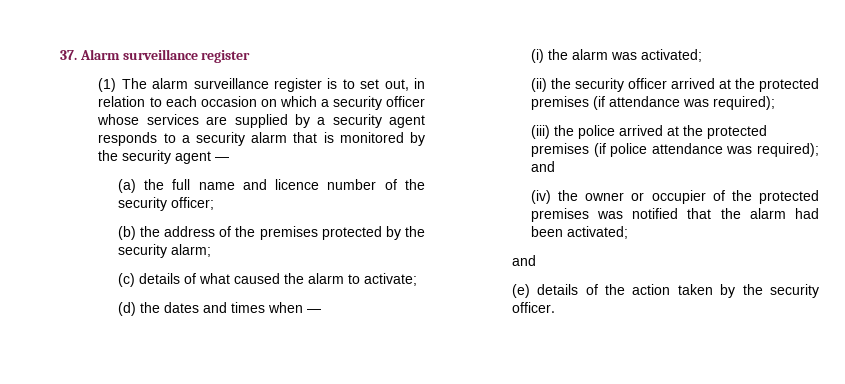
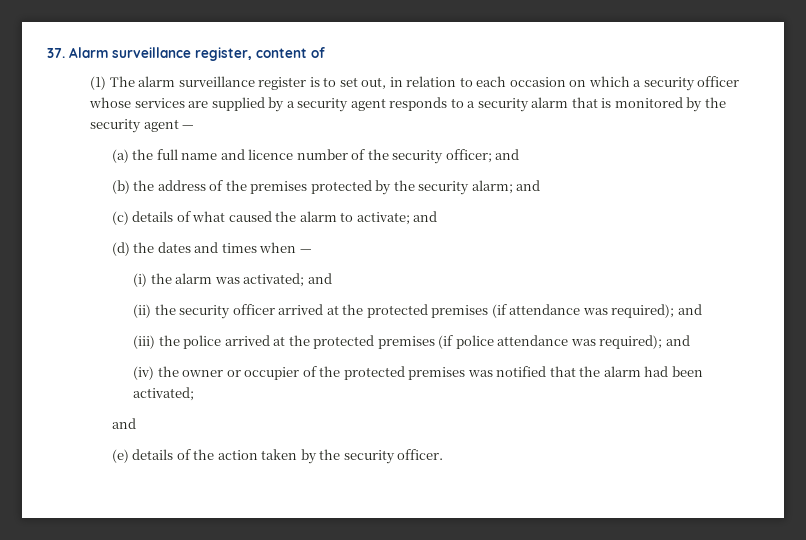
[201,50,251,63] register -> [195,47,325,61] register, content of
(214, 203) none -> [495,149,520,160] and
(211, 250) none -> [516,180,541,191] and
(417, 279) none -> [413,211,438,222] and
(702, 55) none -> [307,273,332,284] and
(775, 103) none -> [677,304,702,315] and

